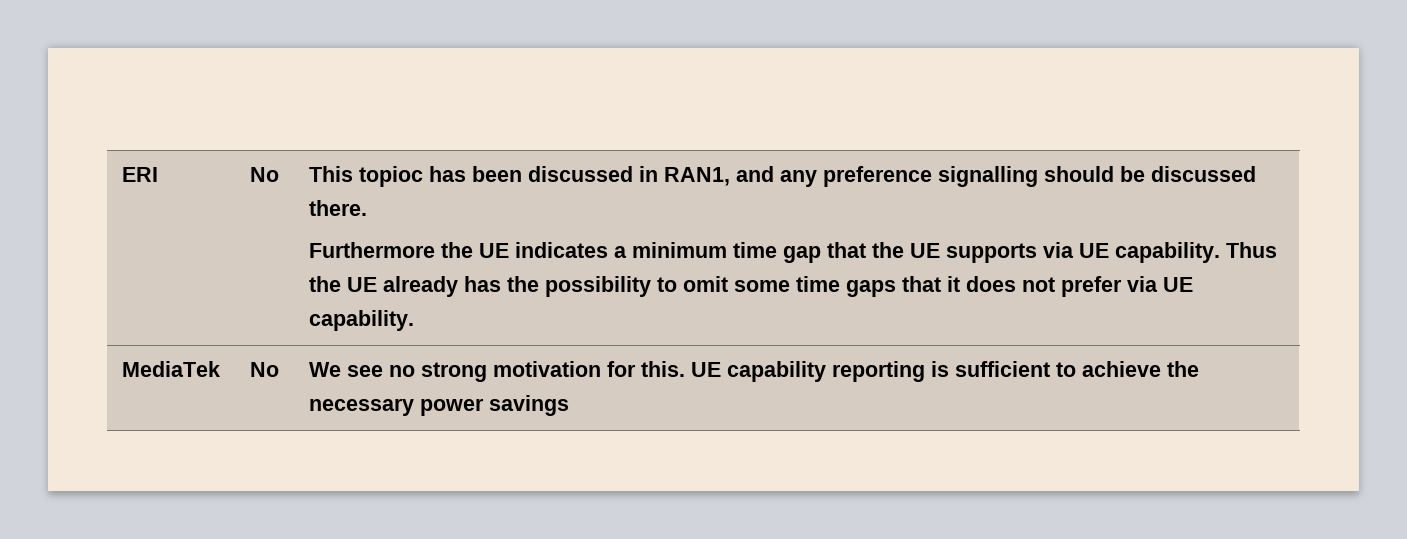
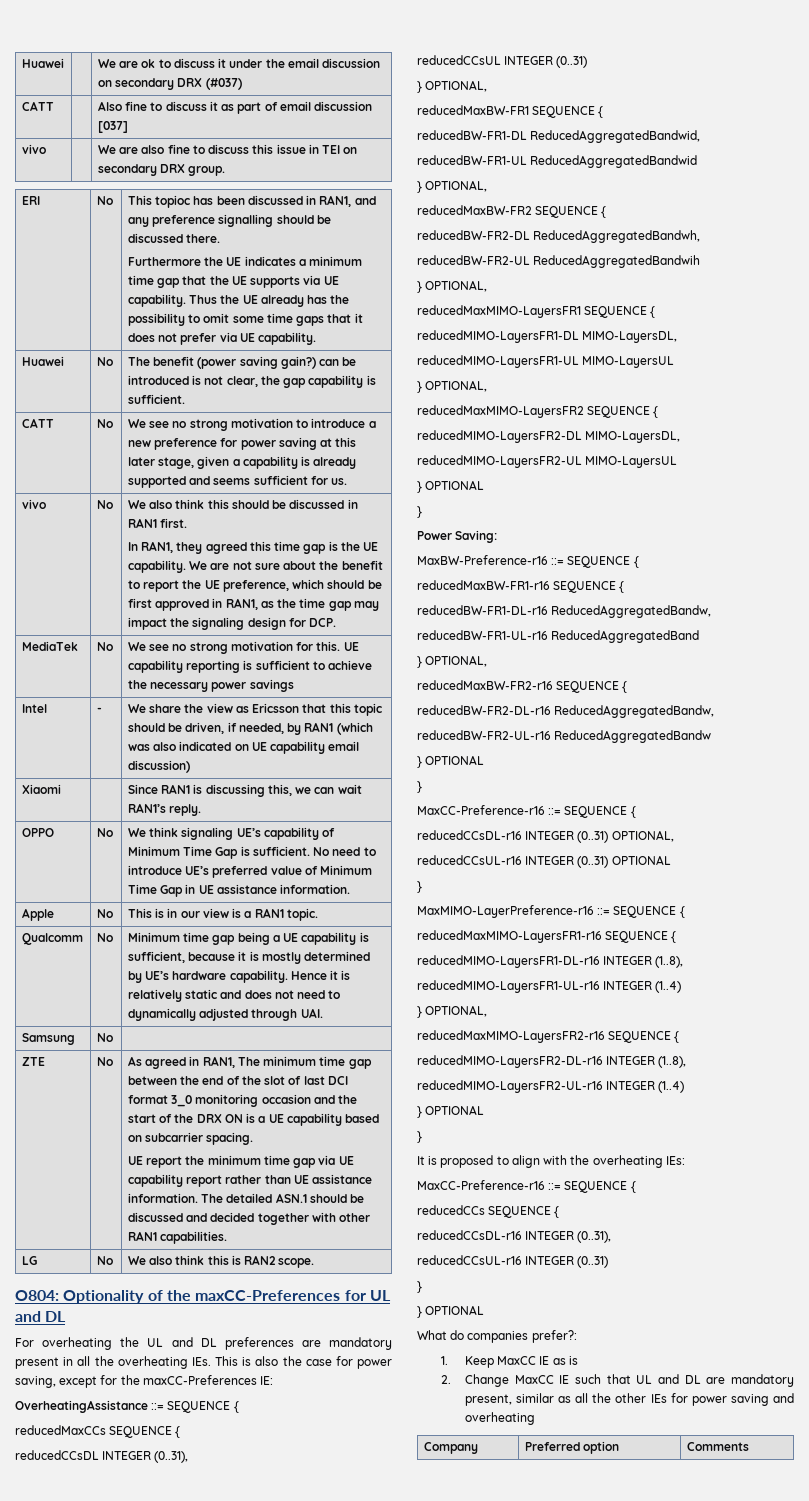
(121, 174) none -> [21,58,64,68] [97,58,381,68] [97,78,242,90] [21,101,54,111] [97,101,373,114] [97,121,128,133] [21,144,46,154] [97,144,358,154] [97,164,226,176] Huawei | | We are ok to discuss it under the email discussion on secondary DRX (#037) // CATT | | Also fine to discuss it as part of email discussion [037] // vivo | | We are also fine to discuss this issue in TEI on secondary DRX group. //
(414, 320) none -> [21,356,64,366] [96,357,113,366] [127,356,357,369] [127,375,376,388] [127,394,185,404] [21,418,54,428] [96,419,113,428] [127,418,376,431] [127,437,357,450] [127,456,357,469] [127,475,348,488] [21,499,46,509] [96,500,113,509] [127,499,358,509] [127,518,188,528] [127,541,379,554] [127,560,383,573] [127,579,382,592] [127,598,379,611] [127,617,337,630] // Huawei | No | The benefit (power saving gain?) can be introduced is not clear, the gap capability is sufficient. // CATT | No | We see no strong motivation to introduce a new preference for power saving at this later stage, given a capability is already supported and seems sufficient for us. // vivo | No | We also think this should be discussed in RAN1 first. // In RAN1, they agreed this time gap is the UE capability. We are not sure about the benefit to report the UE preference, which should be first approved in RAN1, as the time gap may impact the signaling design for DCP.
(569, 405) none -> [21,704,47,713] [96,707,102,713] [127,703,382,716] [127,722,373,735] [127,741,360,754] [127,760,190,773] [21,784,61,794] [127,784,362,797] [127,803,202,816] [21,828,54,837] [96,828,113,837] [127,827,336,840] [127,846,376,859] [127,865,373,878] [127,884,351,897] [21,908,54,921] [96,909,113,918] [127,908,318,921] [21,933,83,945] [96,933,113,942] [127,932,369,945] [127,951,371,964] [127,970,351,983] [127,989,341,1002] [127,1008,323,1021] [21,1033,75,1045] [96,1033,113,1042] [21,1057,45,1066] [96,1057,113,1066] [127,1056,372,1069] [127,1076,348,1085] [127,1094,358,1107] [127,1113,380,1126] [127,1132,254,1145] [127,1155,354,1168] [127,1174,373,1187] [127,1193,365,1203] [127,1212,371,1225] [127,1231,228,1244] [21,1256,37,1265] [96,1256,113,1265] [127,1255,315,1268] [15,1290,391,1304] [15,1311,67,1322] [15,1337,392,1350] [15,1356,393,1369] [15,1375,274,1388] [15,1400,239,1413] [15,1425,181,1438] [15,1450,189,1463] [417,55,588,68] [417,80,488,93] [417,105,604,118] [417,130,701,143] [417,155,698,168] [417,180,488,193] [417,205,607,218] [417,230,701,243] [417,255,701,268] [417,280,488,293] [417,305,656,318] [417,330,678,343] [417,355,675,368] [417,380,488,393] [417,405,659,418] [417,430,681,443] [417,455,678,468] [417,480,485,493] [417,506,422,518] [417,530,498,543] [417,555,639,568] [417,580,625,593] [417,605,712,618] [417,630,700,643] [417,655,488,668] [417,680,628,693] [417,705,715,718] [417,730,712,743] [417,755,485,768] [417,781,422,793] [417,805,636,818] [417,830,674,843] [417,855,671,868] [417,881,422,893] [417,905,685,918] [417,930,677,943] [417,955,684,968] [417,980,682,993] [417,1005,488,1018] [417,1030,680,1043] [417,1055,687,1068] [417,1080,685,1093] [417,1105,485,1118] [417,1131,422,1143] [417,1155,685,1168] [417,1180,636,1193] [417,1205,560,1218] [417,1230,612,1243] [417,1255,609,1268] [417,1281,422,1293] [417,1305,485,1318] [417,1330,577,1343] [440,1356,578,1368] [440,1374,794,1387] [464,1393,794,1406] [464,1412,535,1425] [423,1442,478,1454] [524,1441,620,1454] [686,1442,749,1451] // Intel | - | We share the view as Ericsson that this topic should be driven, if needed, by RAN1 (which was also indicated on UE capability email discussion) // Xiaomi | | Since RAN1 is discussing this, we can wait RAN1’s reply. // OPPO | No | We think signaling UE’s capability of Minimum Time Gap is sufficient. No need to introduce UE’s preferred value of Minimum Time Gap in UE assistance information. // Apple | No | This is in our view is a RAN1 topic. // Qualcomm | No | Minimum time gap being a UE capability is sufficient, because it is mostly determined by UE’s hardware capability. Hence it is relatively static and does not need to dynamically adjusted through UAI. // Samsung | No | // ZTE | No | As agreed in RAN1, The minimum time gap between the end of the slot of last DCI format 3_0 monitoring occasion and the start of the DRX ON is a UE capability based on subcarrier spacing. // UE report the minimum time gap via UE capability report rather than UE assistance information. The detailed ASN.1 should be discussed and decided together with other RAN1 capabilities. // LG | No | We also think this is RAN2 scope. // O804: Optionality of the maxCC-Preferences for UL and DL // For overheating the UL and DL preferences are mandatory present in all the overheating IEs. This is also the case for power saving, except for the maxCC-Preferences IE: // OverheatingAssistance ::= SEQUENCE { // reducedMaxCCs SEQUENCE { // reducedCCsDL INTEGER (0..31), // reducedCCsUL INTEGER (0..31) // } OPTIONAL, // reducedMaxBW-FR1 SEQUENCE { // reducedBW-FR1-DL ReducedAggregatedBandwid, // reducedBW-FR1-UL ReducedAggregatedBandwid // } OPTIONAL, // reducedMaxBW-FR2 SEQUENCE { // reducedBW-FR2-DL ReducedAggregatedBandwh, // reducedBW-FR2-UL ReducedAggregatedBandwih // } OPTIONAL, // reducedMaxMIMO-LayersFR1 SEQUENCE { // reducedMIMO-LayersFR1-DL MIMO-LayersDL, // reducedMIMO-LayersFR1-UL MIMO-LayersUL // } OPTIONAL, // reducedMaxMIMO-LayersFR2 SEQUENCE { // reducedMIMO-LayersFR2-DL MIMO-LayersDL, // reducedMIMO-LayersFR2-UL MIMO-LayersUL // } OPTIONAL // } // Power Saving: // MaxBW-Preference-r16 ::= SEQUENCE { // reducedMaxBW-FR1-r16 SEQUENCE { // reducedBW-FR1-DL-r16 ReducedAggregatedBandw, // reducedBW-FR1-UL-r16 ReducedAggregatedBand // } OPTIONAL, // reducedMaxBW-FR2-r16 SEQUENCE { // reducedBW-FR2-DL-r16 ReducedAggregatedBandw, // reducedBW-FR2-UL-r16 ReducedAggregatedBandw // } OPTIONAL // } // MaxCC-Preference-r16 ::= SEQUENCE { // reducedCCsDL-r16 INTEGER (0..31) OPTIONAL, // reducedCCsUL-r16 INTEGER (0..31) OPTIONAL // } // MaxMIMO-LayerPreference-r16 ::= SEQUENCE { // reducedMaxMIMO-LayersFR1-r16 SEQUENCE { // reducedMIMO-LayersFR1-DL-r16 INTEGER (1..8), // reducedMIMO-LayersFR1-UL-r16 INTEGER (1..4) // } OPTIONAL, // reducedMaxMIMO-LayersFR2-r16 SEQUENCE { // reducedMIMO-LayersFR2-DL-r16 INTEGER (1..8), // reducedMIMO-LayersFR2-UL-r16 INTEGER (1..4) // } OPTIONAL // } // It is proposed to align with the overheating IEs: // MaxCC-Preference-r16 ::= SEQUENCE { // reducedCCs SEQUENCE { // reducedCCsDL-r16 INTEGER (0..31), // reducedCCsUL-r16 INTEGER (0..31) // } // } OPTIONAL // What do companies prefer?: // 1. Keep MaxCC IE as is // 2. Change MaxCC IE such that UL and DL are mandatory present, similar as all the other IEs for power saving and overheating // Company | Preferred option | Comments

